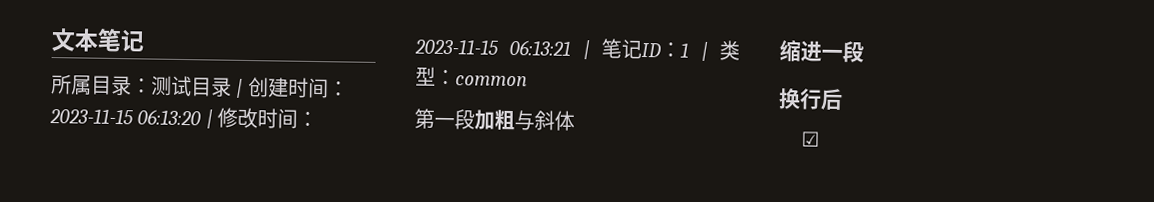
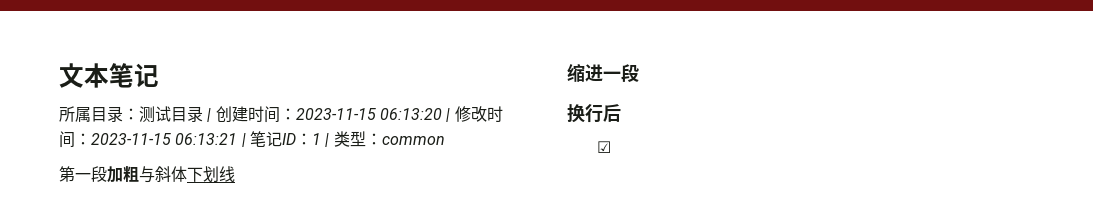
(575, 120) none -> [187,166,235,182] 下划线

